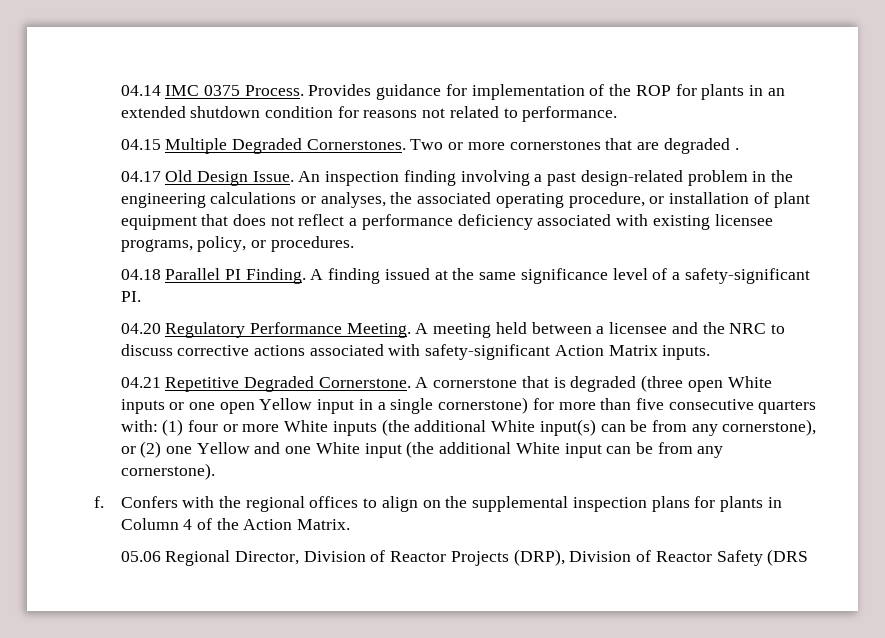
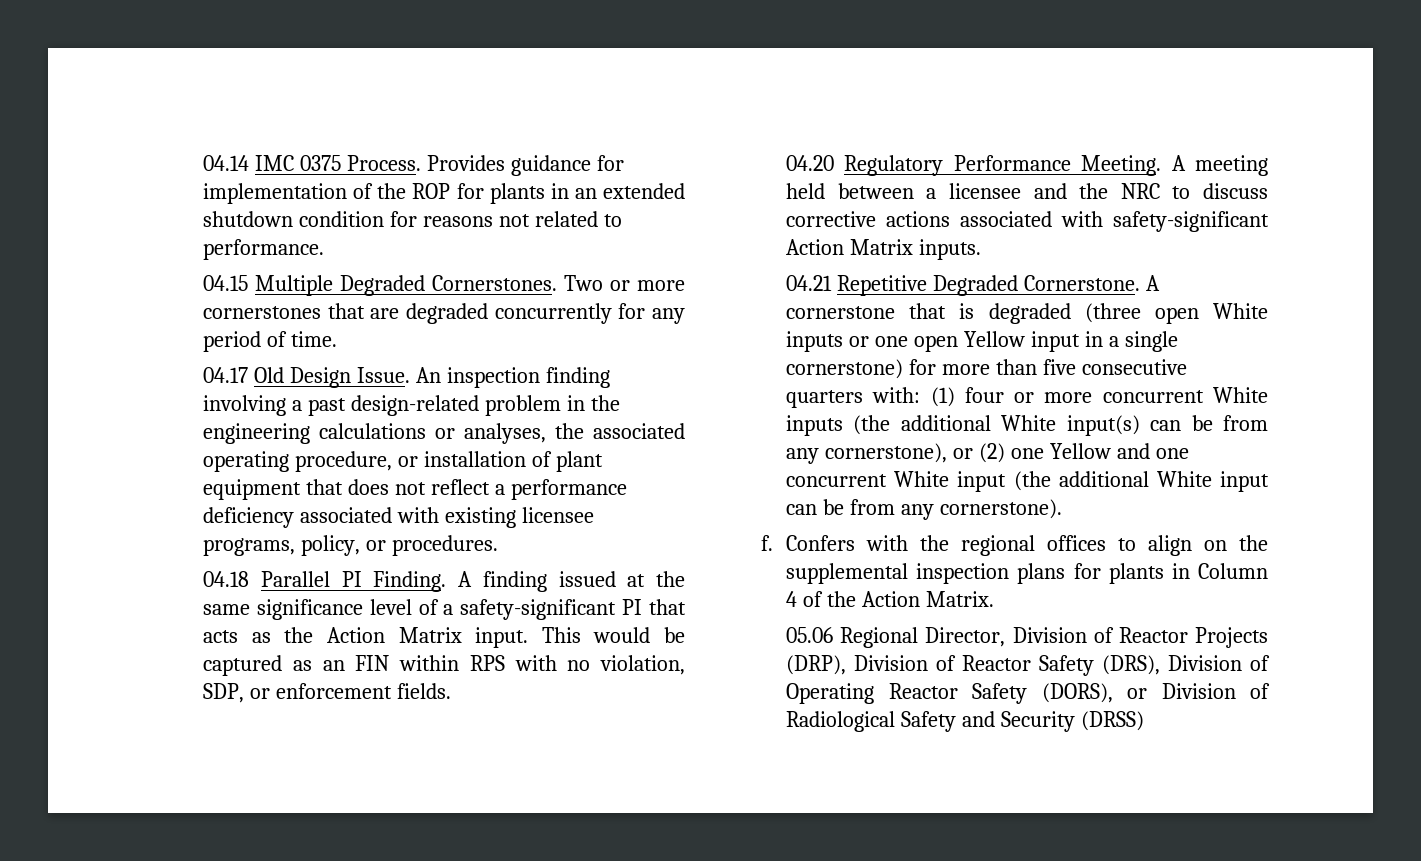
[734,148,739,150] . -> [494,303,685,324] [203,331,337,352] concurrently for any period of time.
[120,291,141,302] PI. -> [622,599,687,615] [203,627,685,648] [203,655,685,676] [203,683,451,703] PI that acts as the Action Matrix input. This would be captured as an FIN within RPS with no violation, SDP, or enforcement fields.
(280, 428) none -> [1102,390,1204,403] concurrent
(312, 450) none -> [786,474,888,487] concurrent
[767,549,809,566] (DRS -> [1102,655,1270,675] [786,683,1270,704] [786,711,1144,732] (DRS), Division of Operating Reactor Safety (DORS), or Division of Radiological Safety and Security (DRSS)

